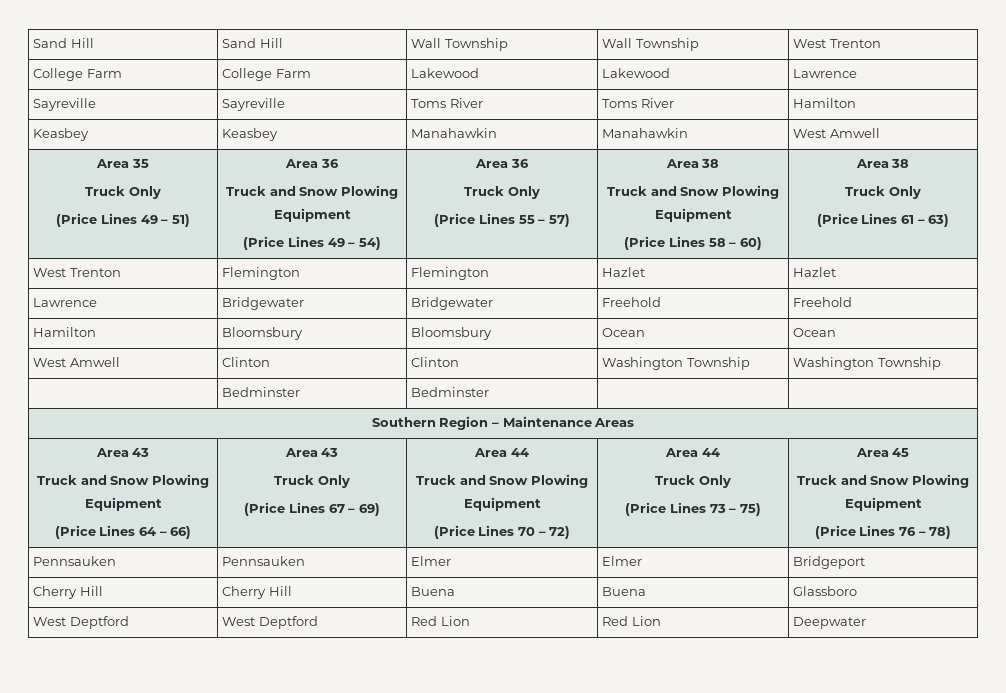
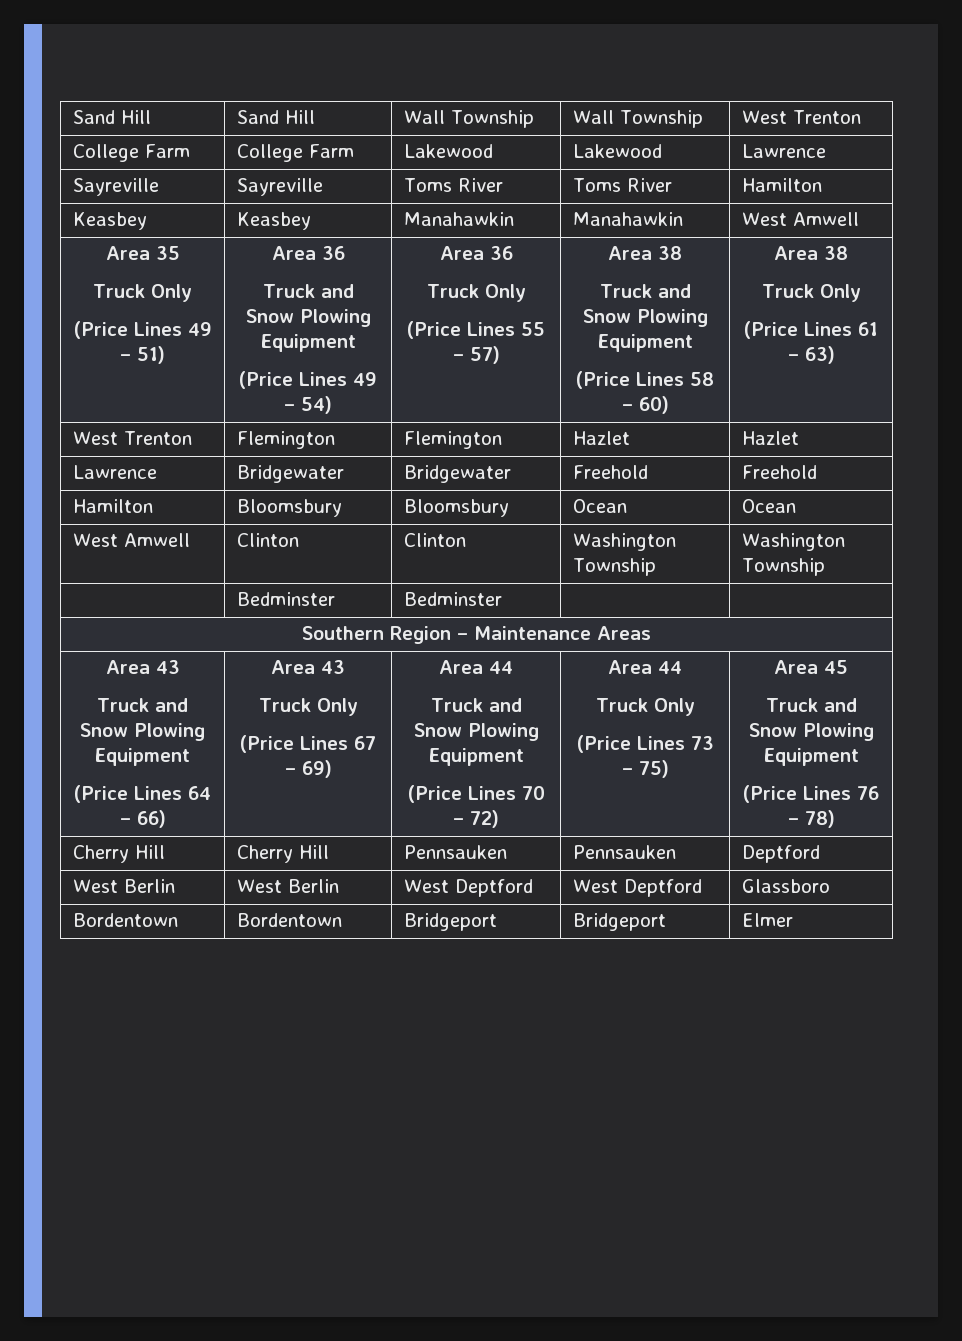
[33,556,117,566] [222,556,306,566] [411,556,452,566] [602,556,643,566] [793,556,866,569] // Pennsauken | Pennsauken | Elmer | Elmer | Bridgeport -> (835, 819) none
[411,587,456,596] [602,587,647,596] [793,586,858,596] [33,616,129,629] [222,616,318,629] [411,616,470,626] [602,616,661,626] [793,617,867,629] Buena | Buena | Glassboro // West Deptford | West Deptford | Red Lion | Red Lion | Deepwater -> [403,845,507,859] [572,845,676,859] [741,845,820,863] [72,879,175,893] [236,879,339,893] [403,879,533,897] [572,879,702,897] [741,879,830,893] [72,913,178,927] [236,913,342,927] [403,913,497,931] [572,913,666,931] [741,913,793,927] Pennsauken | Pennsauken | Deptford // West Berlin | West Berlin | West Deptford | West Deptford | Glassboro // Bordentown | Bordentown | Bridgeport | Bridgeport | Elmer

